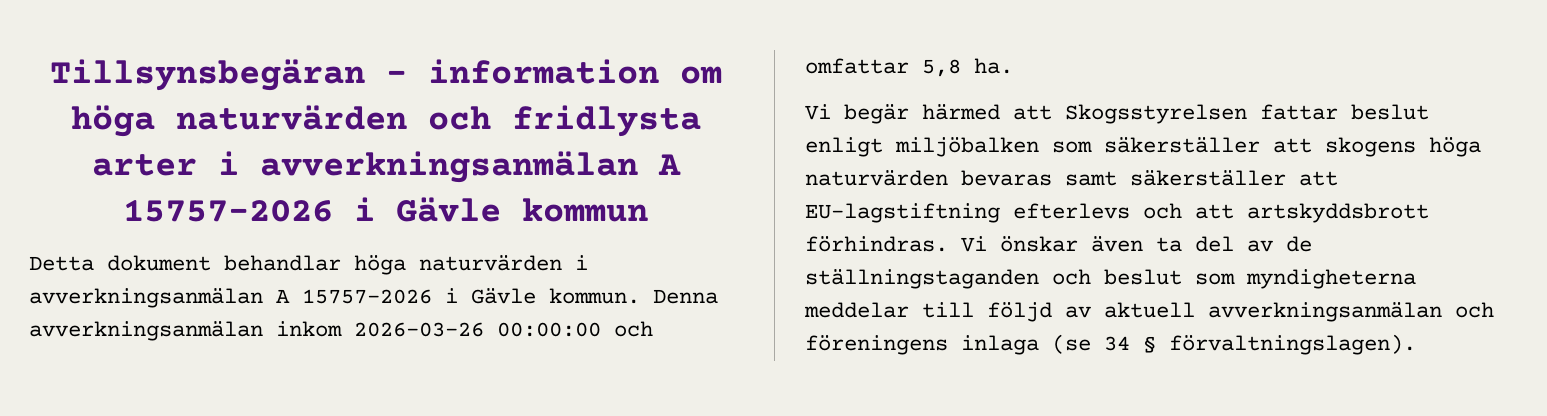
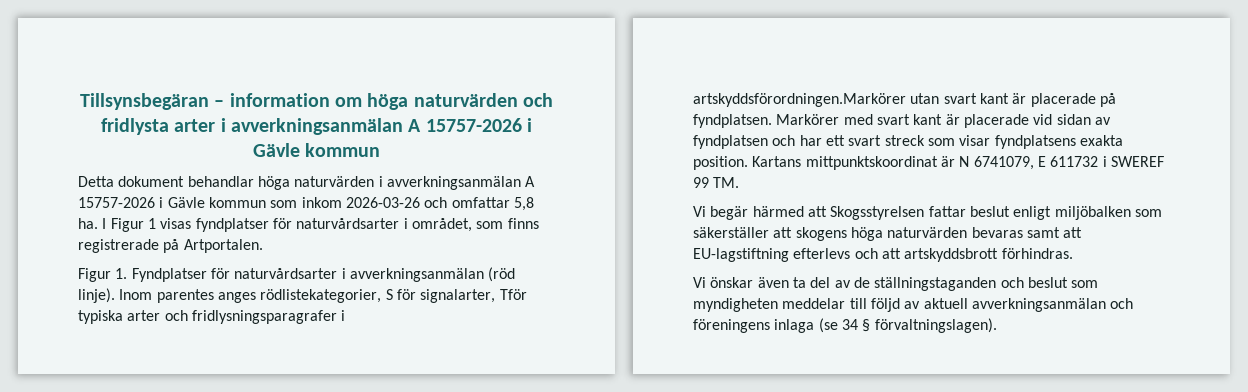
[549,288,718,304] [29,321,263,341] kommun. Denna avverkningsanmälan -> [208,197,298,208] kommun som
[497,322,601,337] 00:00:00 -> (420, 202) none
(1013, 66) none -> [102,218,539,232] [78,239,263,253] [78,267,516,282] [78,288,527,303] [78,310,346,324] [693,93,1116,107] [693,114,1111,128] [693,135,1123,149] [693,156,1164,170] [693,177,740,188] I Figur 1 visas fyndplatser för naturvårdsarter i området, som finns registrerade på Artportalen. // Figur 1. Fyndplatser för naturvårdsarter i avverkningsanmälan (röd linje). Inom parentes anges rödlistekategorier, S för signalarter, Tför typiska arter och fridlysningsparagrafer i artskyddsförordningen.Markörer utan svart kant är placerade på fyndplatsen. Markörer med svart kant är placerade vid sidan av fyndplatsen och har ett svart streck som visar fyndplatsens exakta position. Kartans mittpunktskoordinat är N 6741079, E 611732 i SWEREF 99 TM.
[1130,170,1286,186] säkerställer -> (1060, 232) none
(948, 244) none -> (1073, 253) //
[1246,269,1416,289] myndigheterna -> [693,298,778,312] myndigheten

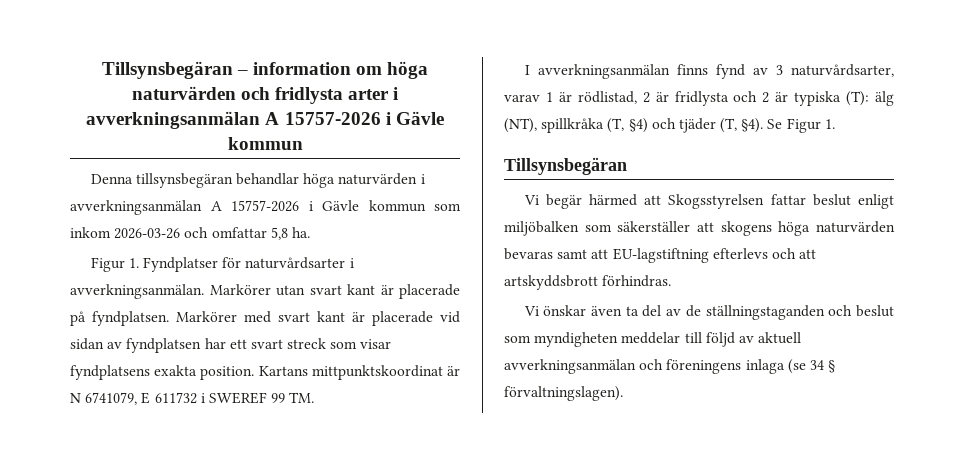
[78,176,185,187] Detta dokument -> [90,173,233,188] Denna tillsynsbegäran
[102,218,539,232] [78,239,263,253] I Figur 1 visas fyndplatser för naturvårdsarter i området, som finns registrerade på Artportalen. -> (310, 232) none
[349,267,516,282] [78,288,527,303] [78,310,346,324] [693,93,906,107] avverkningsanmälan (röd linje). Inom parentes anges rödlistekategorier, S för signalarter, Tför typiska arter och fridlysningsparagrafer i artskyddsförordningen.Markörer -> [70,284,271,299] avverkningsanmälan. Markörer
[772,135,796,146] och -> (202, 345) none
(740, 182) none -> [524,64,894,79] [504,91,894,106] [504,118,835,133] [504,157,627,175] // I avverkningsanmälan finns fynd av 3 naturvårdsarter, varav 1 är rödlistad, 2 är fridlysta och 2 är typiska (T): älg (NT), spillkråka (T, §4) och tjäder (T, §4). Se Figur 1. // Tillsynsbegäran

